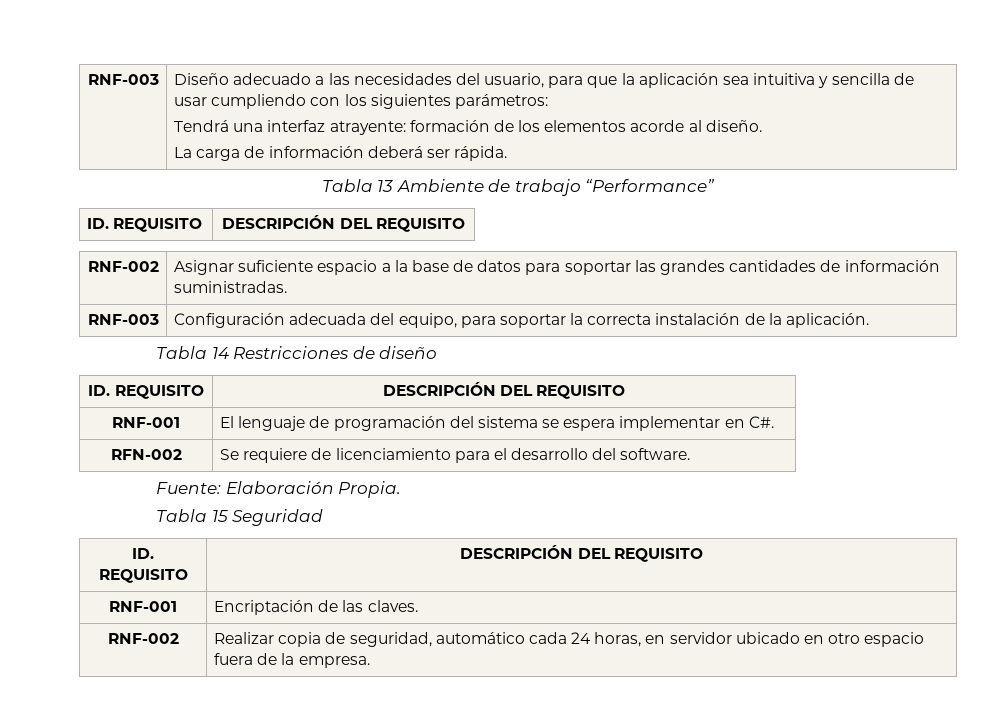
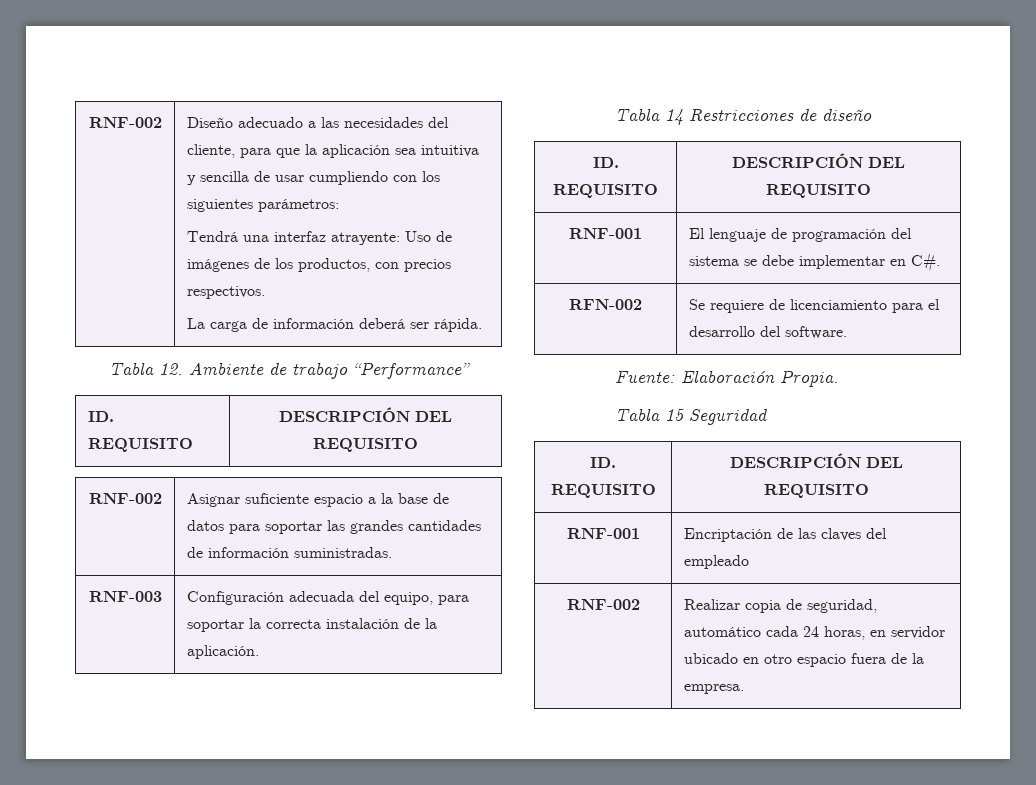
[87,74,159,85] RNF-003 -> [88,117,162,128] RNF-002
[484,73,545,88] usuario, -> [186,144,235,158] cliente,
[409,120,762,132] formación de los elementos acorde al diseño. -> [404,231,452,242] [186,258,451,272] [186,286,265,299] Uso de imágenes de los productos, con precios respectivos.
[377,180,394,192] 13 -> [159,363,183,375] 12.
[563,419,616,431] espera -> [761,255,794,266] debe
[367,600,418,612] claves. -> [820,528,887,541] [683,555,749,569] claves del empleado

